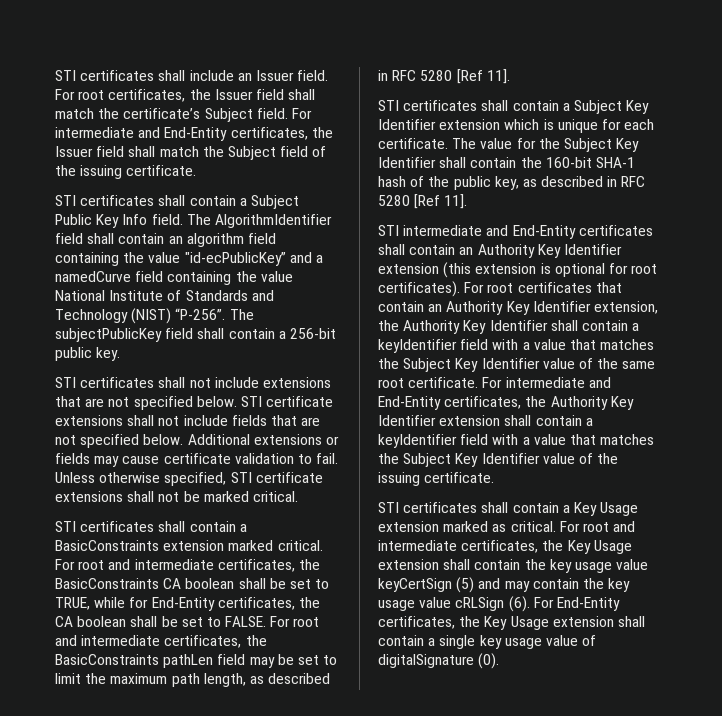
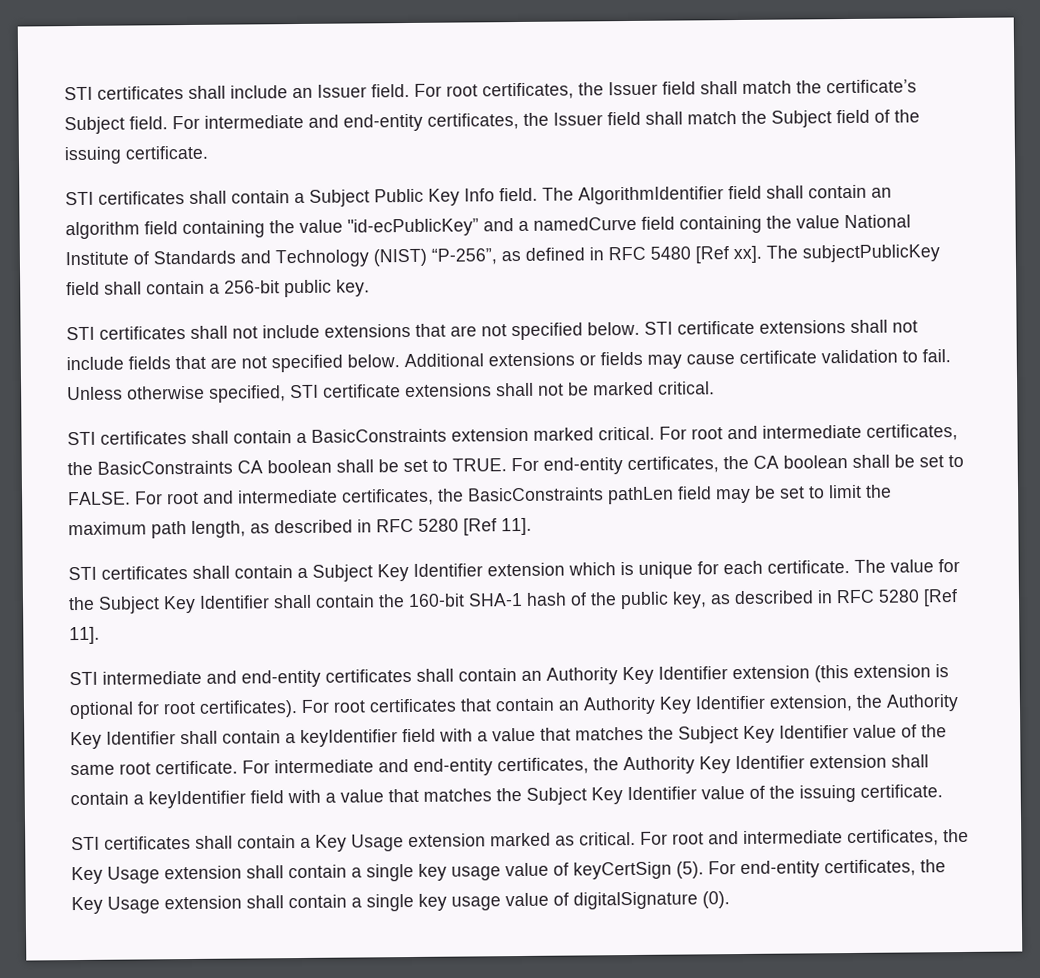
[164,127,228,141] End-Entity -> [343,113,423,132] end-entity
[175,308,226,320] “P-256”. -> [431,245,762,265] “P-256”, as defined in RFC 5480 [Ref xx].
[55,597,215,611] TRUE, while for End-Entity -> [452,457,623,475] TRUE. For end-entity
[512,225,576,239] End-Entity -> [241,669,321,688] end-entity
[378,396,441,410] End-Entity -> [413,758,493,776] end-entity
[524,559,649,573] [378,577,631,593] [378,596,620,612] the key usage value keyCertSign (5) and may contain the key usage value cRLSign (6). For End-Entity -> [351,860,820,882] a single key usage value of keyCertSign (5). For end-entity

